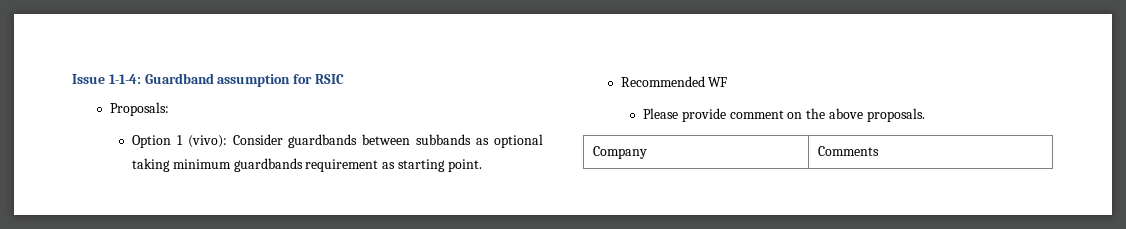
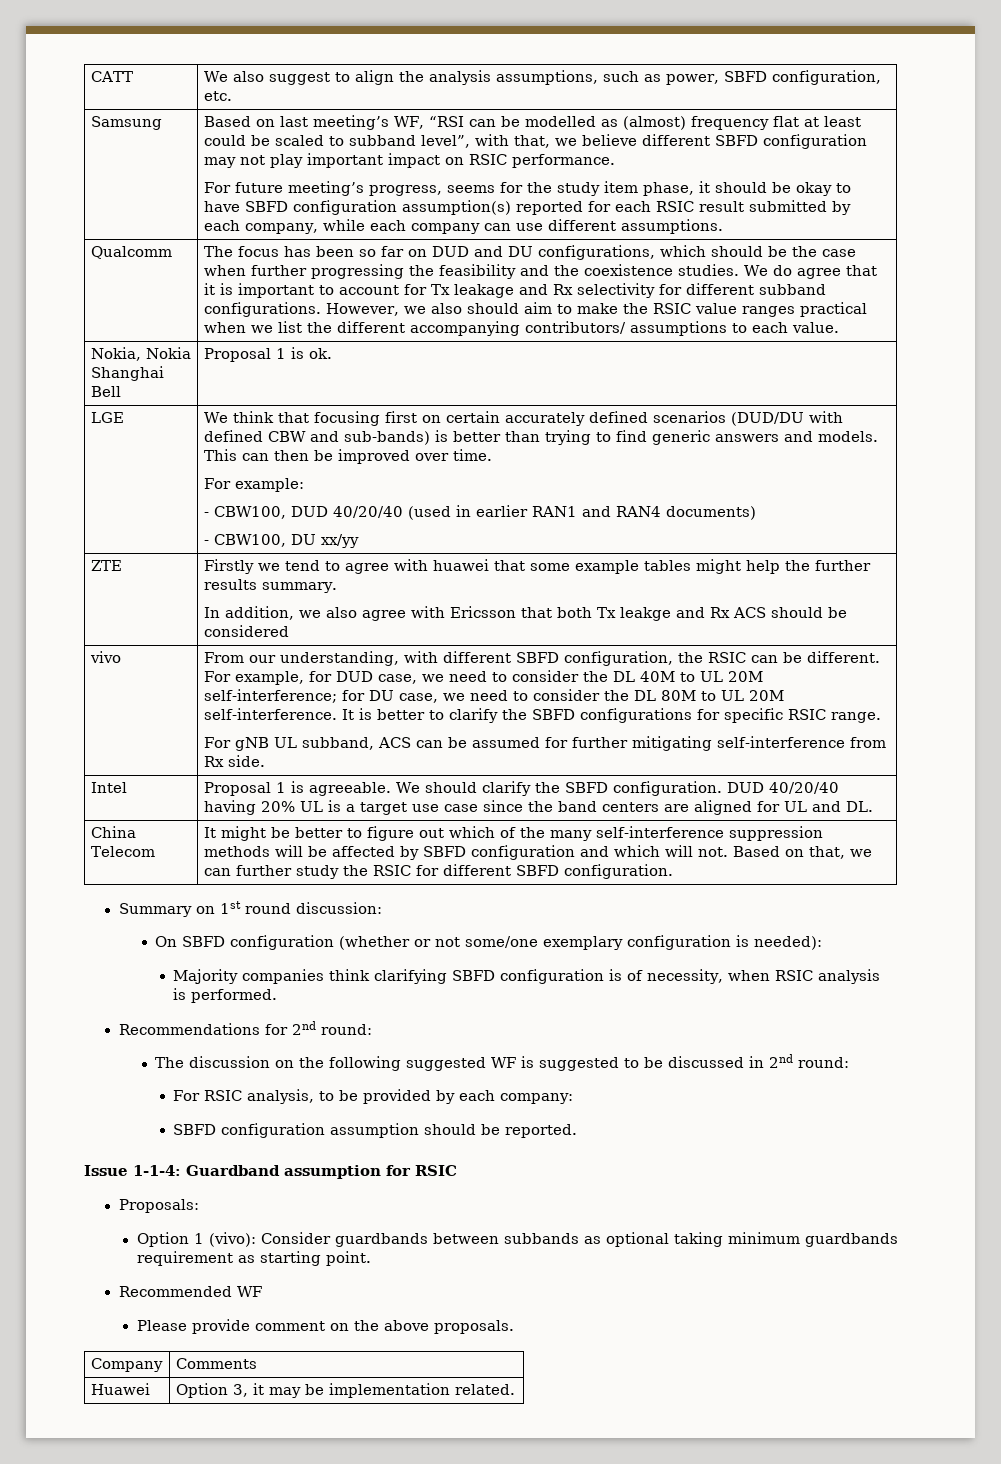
(72, 79) none -> [90,71,133,82] [203,70,881,85] [203,91,232,101] [90,116,162,130] [203,115,861,130] [203,134,867,149] [203,153,615,168] [203,181,851,196] [203,200,851,215] [203,219,723,234] [90,246,172,259] [203,245,856,260] [203,264,877,279] [203,283,826,298] [203,302,867,317] [203,321,839,336] [90,347,191,361] [90,366,164,381] [90,386,121,397] [203,347,332,362] [90,412,124,423] [203,411,843,426] [203,430,878,445] [203,449,492,464] [203,478,304,492] [203,505,756,520] [203,534,359,548] [90,560,122,571] [203,559,871,574] [203,579,337,593] [203,606,847,621] [203,625,289,637] [89,651,121,663] [203,651,880,666] [203,670,763,685] [203,689,784,703] [203,708,881,723] [203,736,886,751] [203,755,265,767] [90,782,127,793] [203,781,839,796] [203,800,873,815] [90,826,136,838] [90,846,155,857] [203,826,823,841] [203,845,872,860] [203,864,673,879] [118,901,382,917] [155,935,823,950] [173,969,881,984] [173,988,278,1003] [118,1021,372,1035] [155,1054,850,1071] [173,1089,574,1104] [173,1123,578,1138] CATT | We also suggest to align the analysis assumptions, such as power, SBFD configuration, etc. // Samsung | Based on last meeting’s WF, “RSI can be modelled as (almost) frequency flat at least could be scaled to subband level”, with that, we believe different SBFD configuration may not play important impact on RSIC performance. // For future meeting’s progress, seems for the study item phase, it should be okay to have SBFD configuration assumption(s) reported for each RSIC result submitted by each company, while each company can use different assumptions. // Qualcomm | The focus has been so far on DUD and DU configurations, which should be the case when further progressing the feasibility and the coexistence studies. We do agree that it is important to account for Tx leakage and Rx selectivity for different subband configurations. However, we also should aim to make the RSIC value ranges practical when we list the different accompanying contributors/ assumptions to each value. // Nokia, Nokia Shanghai Bell | Proposal 1 is ok. // LGE | We think that focusing first on certain accurately defined scenarios (DUD/DU with defined CBW and sub-bands) is better than trying to find generic answers and models. This can then be improved over time. // For example: // - CBW100, DUD 40/20/40 (used in earlier RAN1 and RAN4 documents) // - CBW100, DU xx/yy // ZTE | Firstly we tend to agree with huawei that some example tables might help the further results summary. // In addition, we also agree with Ericsson that both Tx leakge and Rx ACS should be considered // vivo | From our understanding, with different SBFD configuration, the RSIC can be different. For example, for DUD case, we need to consider the DL 40M to UL 20M self-interference; for DU case, we need to consider the DL 80M to UL 20M self-interference. It is better to clarify the SBFD configurations for specific RSIC range. // For gNB UL subband, ACS can be assumed for further mitigating self-interference from Rx side. // Intel | Proposal 1 is agreeable. We should clarify the SBFD configuration. DUD 40/20/40 having 20% UL is a target use case since the band centers are aligned for UL and DL. // China Telecom | It might be better to figure out which of the many self-interference suppression methods will be affected by SBFD configuration and which will not. Based on that, we can further study the RSIC for different SBFD configuration. // Summary on 1st round discussion: // On SBFD configuration (whether or not some/one exemplary configuration is needed): // Majority companies think clarifying SBFD configuration is of necessity, when RSIC analysis is performed. // Recommendations for 2nd round: // The discussion on the following suggested WF is suggested to be discussed in 2nd round: // For RSIC analysis, to be provided by each company: // SBFD configuration assumption should be reported. //
(879, 151) none -> [90,1383,150,1395] [175,1383,515,1398] // Huawei | Option 3, it may be implementation related.

